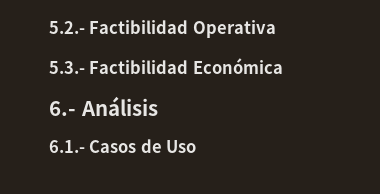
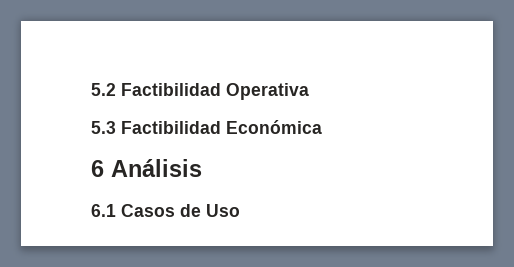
[49,21,85,34] 5.2.- -> [91,83,116,96] 5.2
[49,61,85,74] 5.3.- -> [91,121,116,134] 5.3
[49,101,76,116] 6.- -> [91,160,104,177] 6
[49,140,85,153] 6.1.- -> [91,204,116,217] 6.1

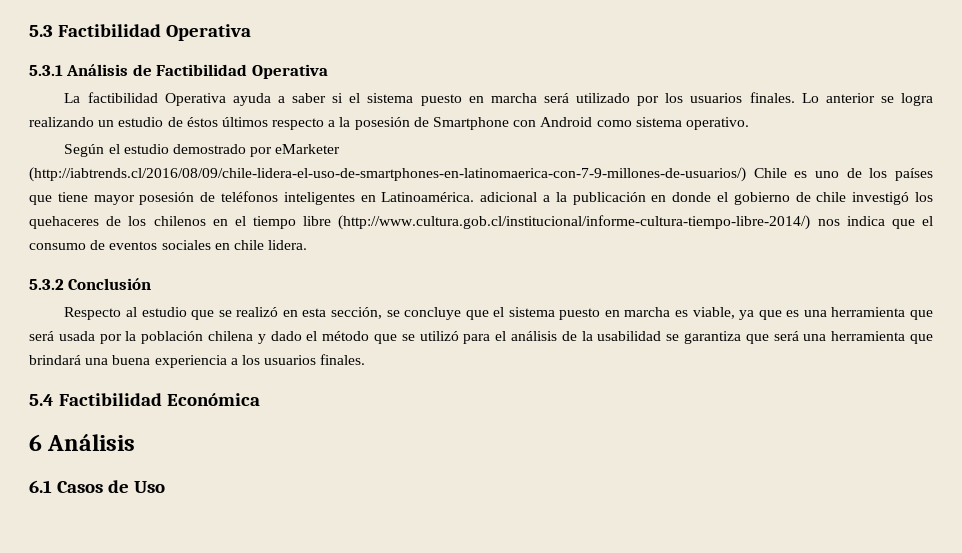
[91,83,309,100] [91,121,116,134] 5.2 Factibilidad Operativa // 5.3 -> [29,24,251,41] [29,64,328,79] [64,92,933,106] [29,117,749,130] [64,144,341,157] [29,167,933,182] [29,191,933,205] [29,215,933,230] [29,240,308,250] [29,278,152,290] [64,307,934,320] [29,331,933,344] [29,354,366,368] [29,394,54,406] 5.3 Factibilidad Operativa // 5.3.1 Análisis de Factibilidad Operativa // La factibilidad Operativa ayuda a saber si el sistema puesto en marcha será utilizado por los usuarios finales. Lo anterior se logra realizando un estudio de éstos últimos respecto a la posesión de Smartphone con Android como sistema operativo. // Según el estudio demostrado por eMarketer (http://iabtrends.cl/2016/08/09/chile-lidera-el-uso-de-smartphones-en-latinomaerica-con-7-9-millones-de-usuarios/) Chile es uno de los países que tiene mayor posesión de teléfonos inteligentes en Latinoamérica. adicional a la publicación en donde el gobierno de chile investigó los quehaceres de los chilenos en el tiempo libre (http://www.cultura.gob.cl/institucional/informe-cultura-tiempo-libre-2014/) nos indica que el consumo de eventos sociales en chile lidera. // 5.3.2 Conclusión // Respecto al estudio que se realizó en esta sección, se concluye que el sistema puesto en marcha es viable, ya que es una herramienta que será usada por la población chilena y dado el método que se utilizó para el análisis de la usabilidad se garantiza que será una herramienta que brindará una buena experiencia a los usuarios finales. // 5.4

